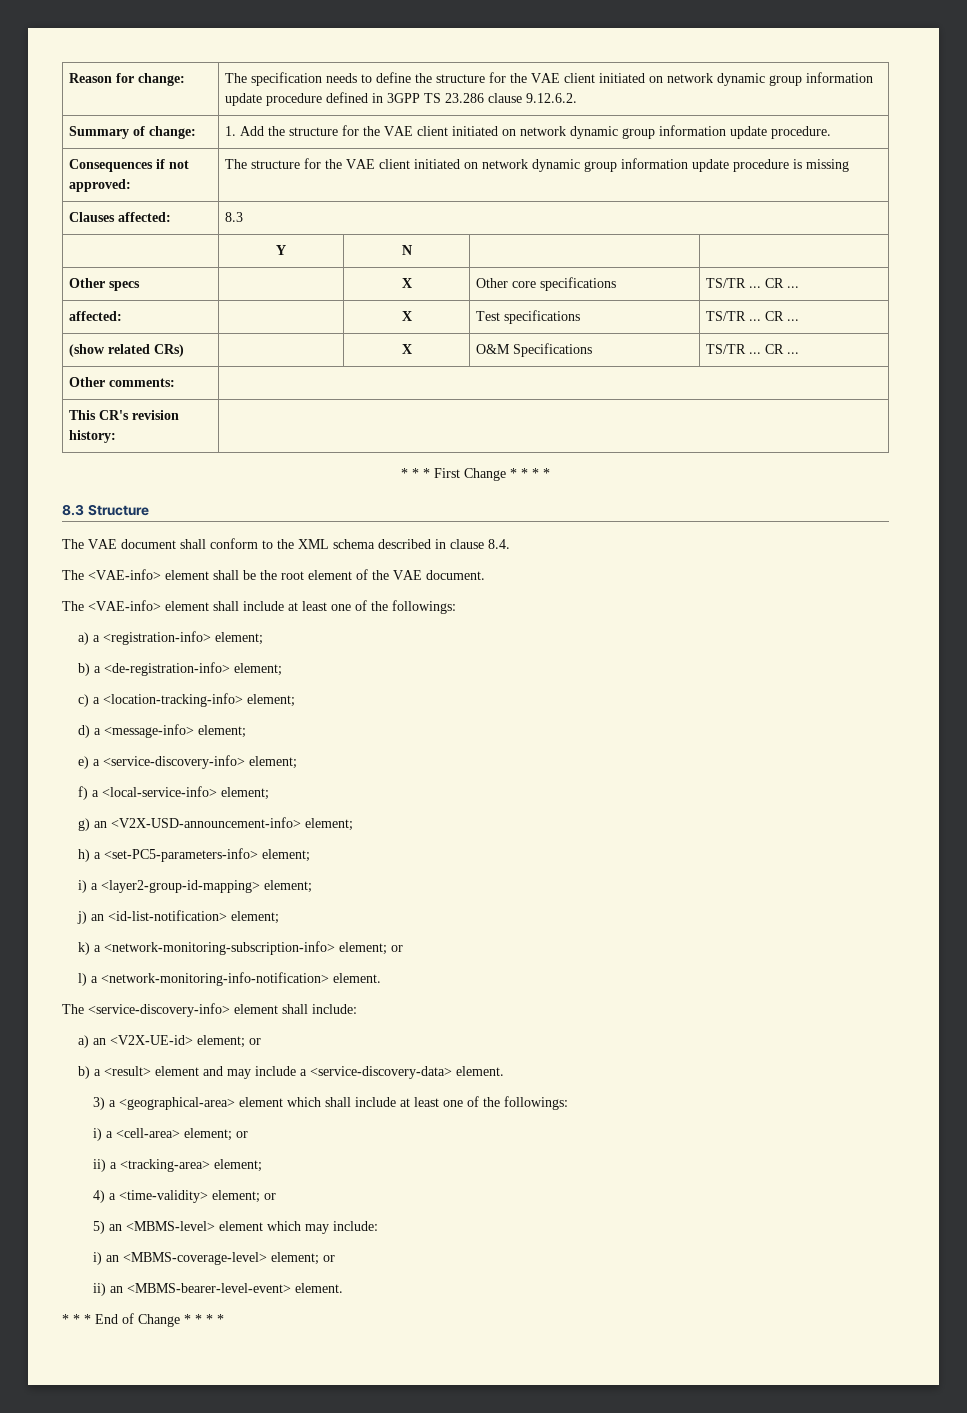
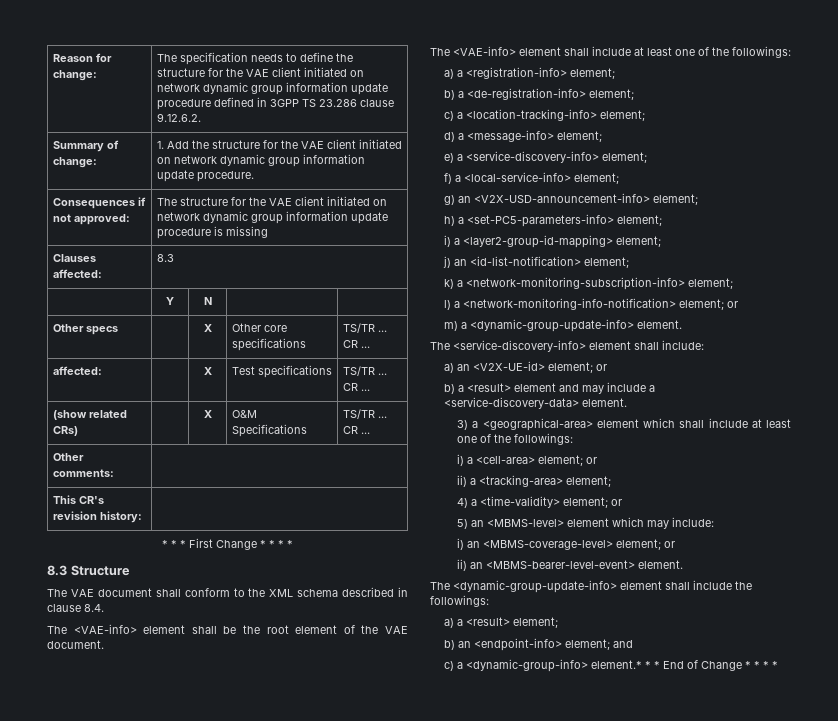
[390,945,403,952] or -> (733, 283) none
(329, 979) none -> [678,299,738,310] [443,319,634,332] element; or // m) a <dynamic-group-update-info>
[62,1314,69,1324] * -> [430,580,752,593] [430,595,489,607] [443,617,558,628] [443,638,633,651] [443,659,642,672] The <dynamic-group-update-info> element shall include the followings: // a) a <result> element; // b) an <endpoint-info> element; and // c) a <dynamic-group-info> element.*

